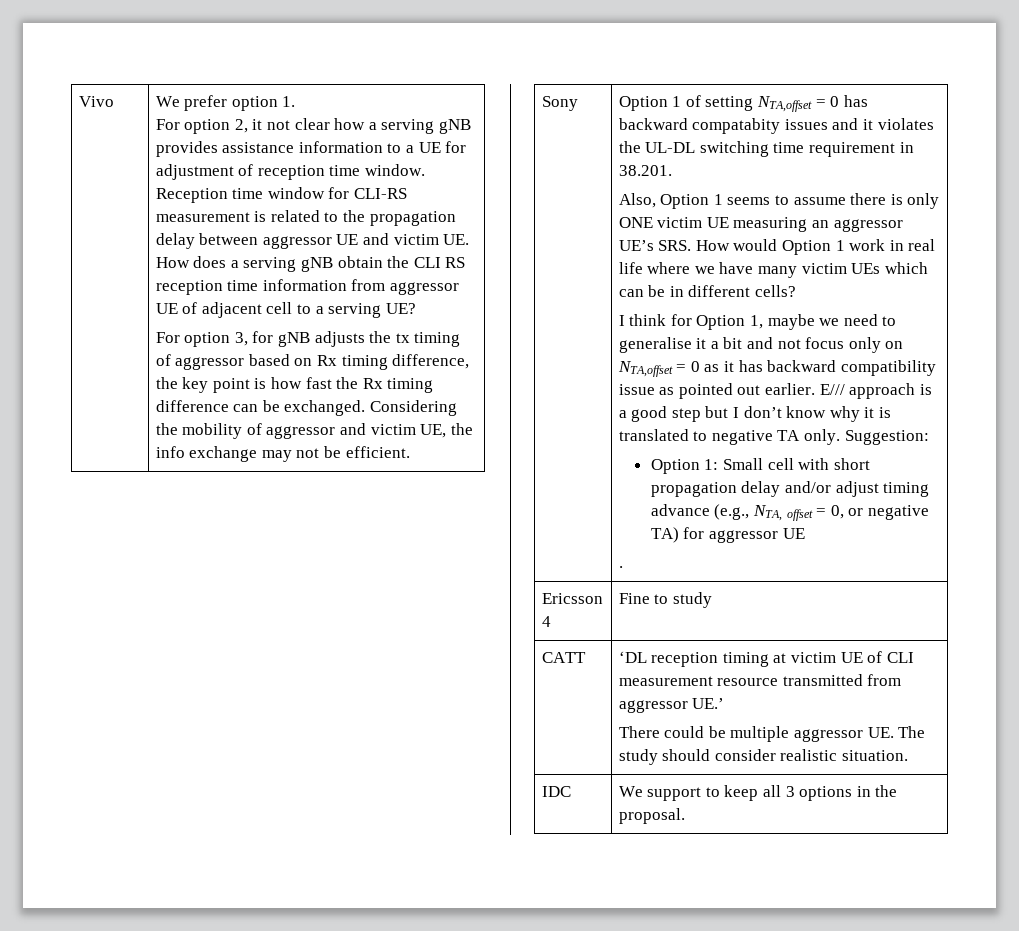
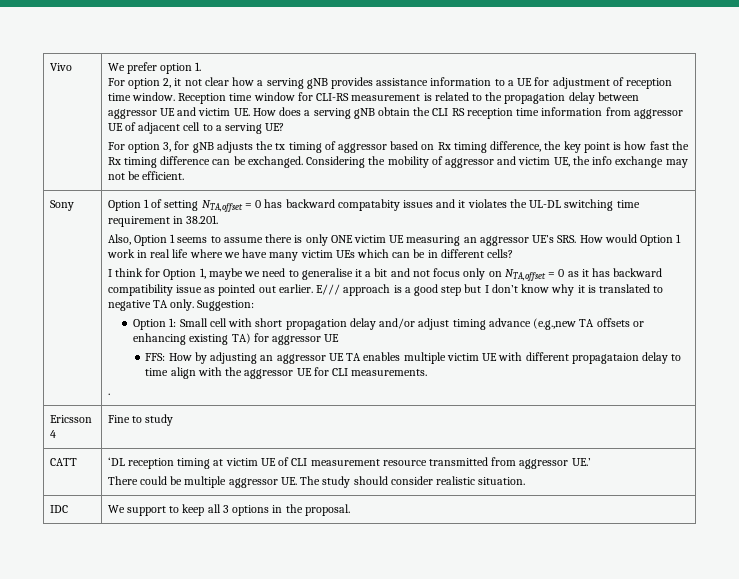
[714,504,929,521] [650,527,805,543] (e.g., NTA, offset = 0, or negative TA) for aggressor UE -> [533,318,644,330] [133,333,340,345] [145,352,682,364] [145,367,428,379] (e.g.,new TA offsets or enhancing existing TA) for aggressor UE // FFS: How by adjusting an aggressor UE TA enables multiple victim UE with different propagataion delay to time align with the aggressor UE for CLI measurements.

